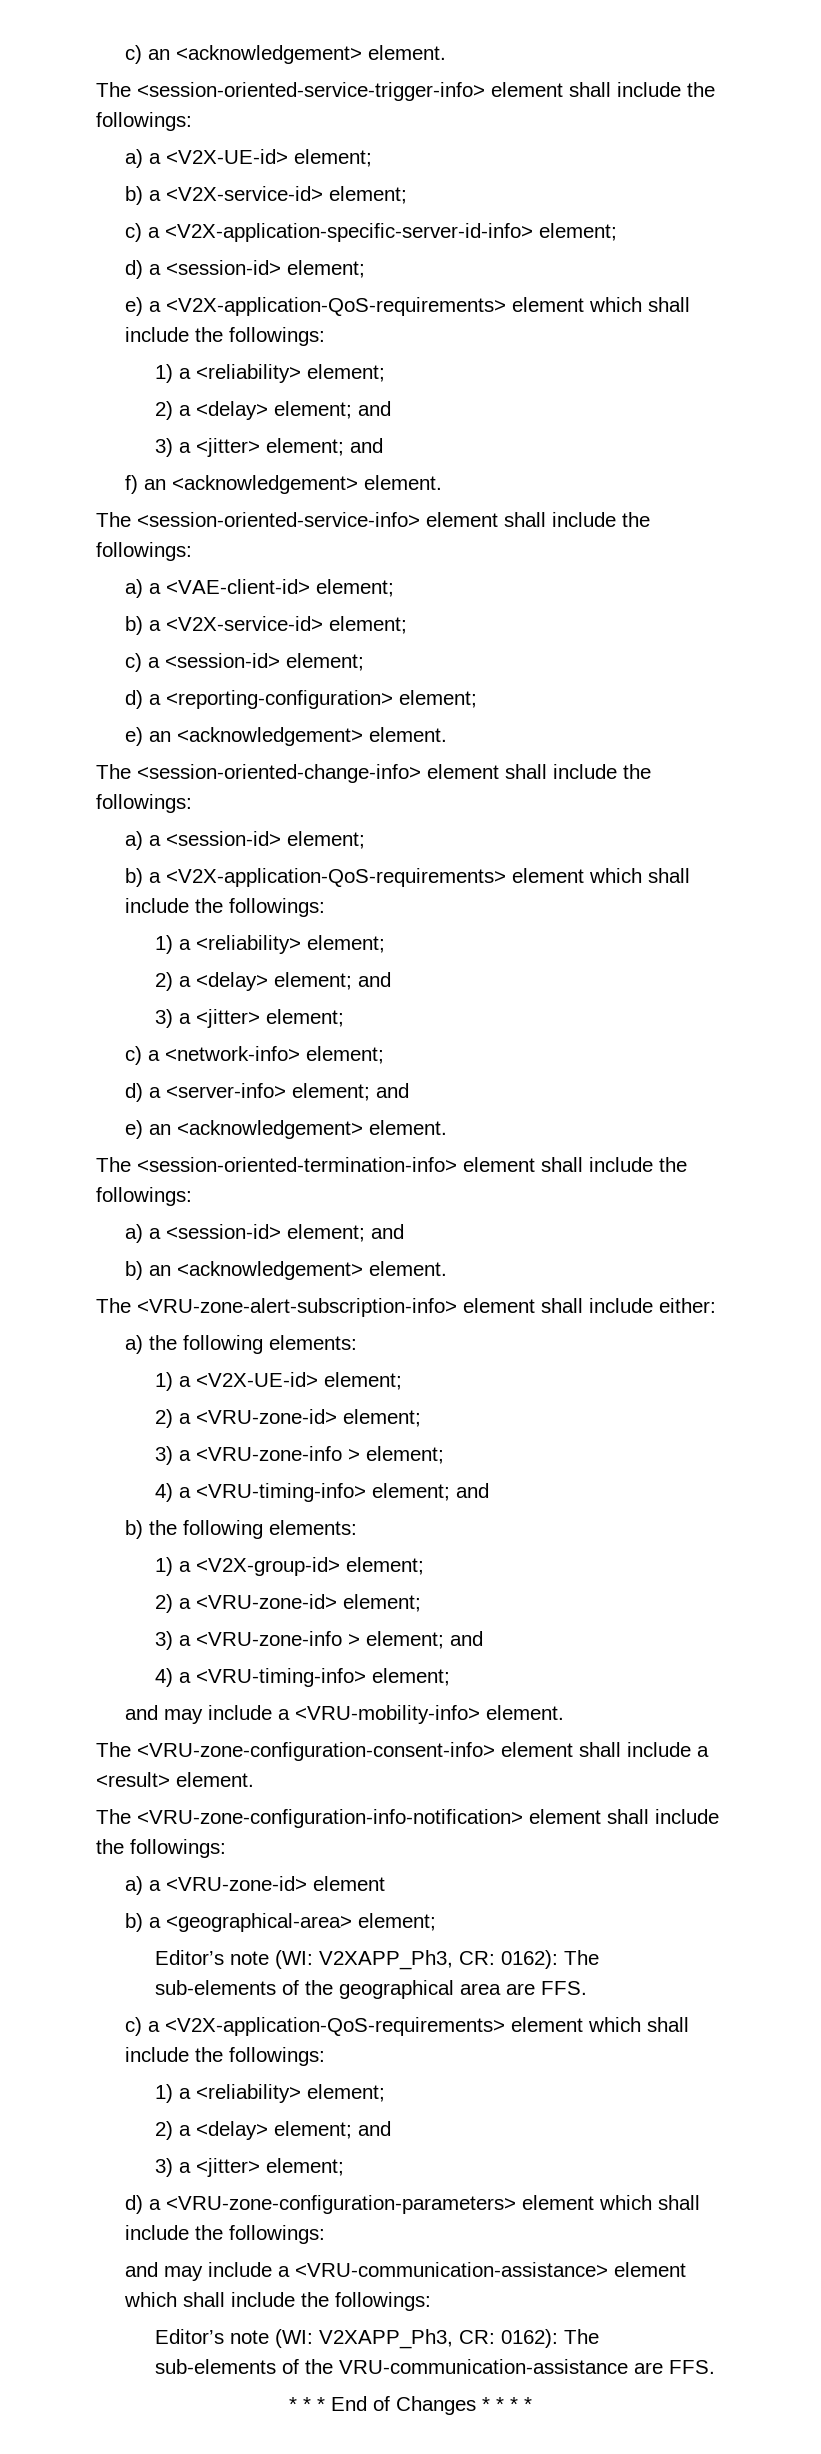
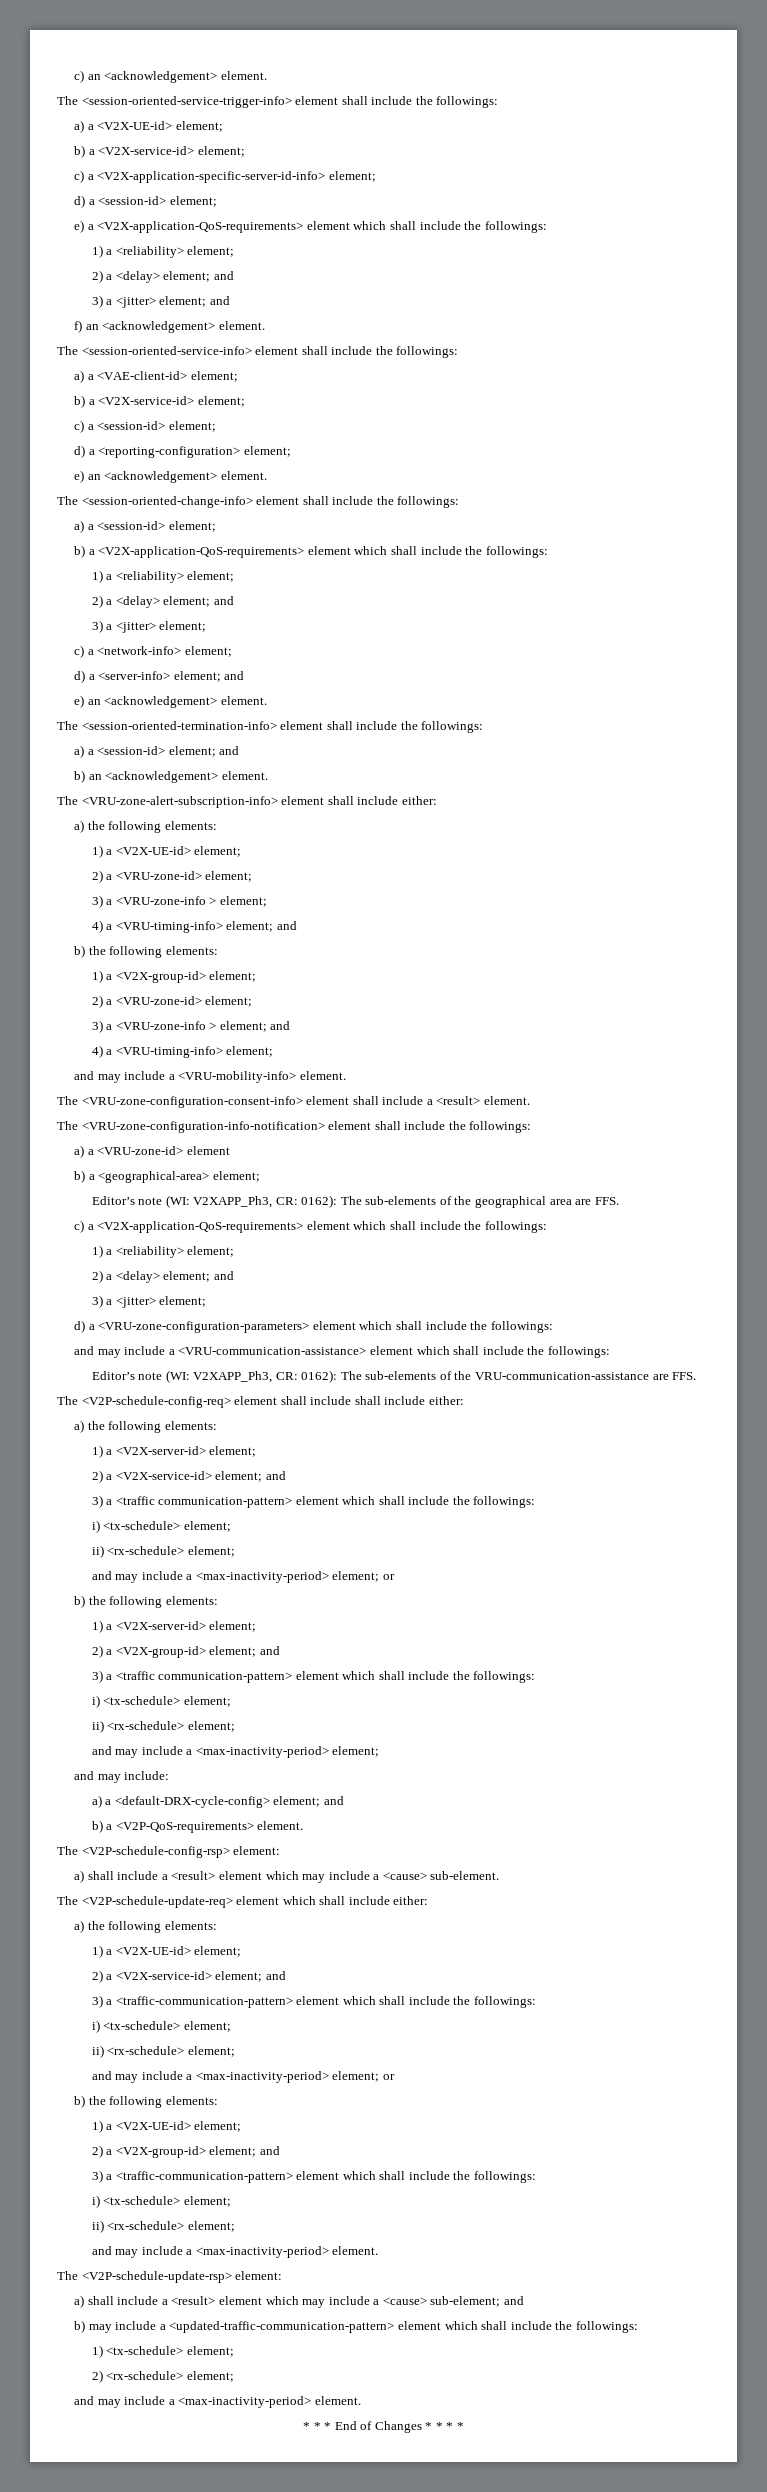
(715, 2367) none -> [57,1396,464,1408] [74,1420,217,1433] [91,1445,257,1458] [91,1470,286,1483] [91,1495,536,1508] [91,1520,231,1533] [91,1545,235,1558] [91,1571,395,1583] [74,1595,218,1608] [91,1620,257,1633] [91,1645,280,1658] [91,1670,536,1683] [91,1695,231,1708] [91,1720,235,1733] [91,1746,380,1758] [74,1771,170,1783] [91,1795,344,1808] [91,1820,304,1833] [57,1846,281,1858] [74,1870,500,1883] [57,1896,429,1908] [74,1920,217,1933] [91,1945,242,1958] [91,1970,286,1983] [91,1995,536,2008] [91,2020,231,2033] [91,2045,235,2058] [91,2071,395,2083] [74,2095,218,2108] [91,2120,242,2133] [91,2145,280,2158] [91,2170,536,2183] [91,2195,231,2208] [91,2220,235,2233] [91,2246,379,2258] [57,2271,283,2283] [74,2295,524,2308] [74,2320,638,2333] [91,2345,234,2358] [91,2370,234,2383] [74,2396,361,2408] // The <V2P-schedule-config-req> element shall include shall include either: // a) the following elements: // 1) a <V2X-server-id> element; // 2) a <V2X-service-id> element; and // 3) a <traffic communication-pattern> element which shall include the followings: // i) <tx-schedule> element; // ii) <rx-schedule> element; // and may include a <max-inactivity-period> element; or // b) the following elements: // 1) a <V2X-server-id> element; // 2) a <V2X-group-id> element; and // 3) a <traffic communication-pattern> element which shall include the followings: // i) <tx-schedule> element; // ii) <rx-schedule> element; // and may include a <max-inactivity-period> element; // and may include: // a) a <default-DRX-cycle-config> element; and // b) a <V2P-QoS-requirements> element. // The <V2P-schedule-config-rsp> element: // a) shall include a <result> element which may include a <cause> sub-element. // The <V2P-schedule-update-req> element which shall include either: // a) the following elements: // 1) a <V2X-UE-id> element; // 2) a <V2X-service-id> element; and // 3) a <traffic-communication-pattern> element which shall include the followings: // i) <tx-schedule> element; // ii) <rx-schedule> element; // and may include a <max-inactivity-period> element; or // b) the following elements: // 1) a <V2X-UE-id> element; // 2) a <V2X-group-id> element; and // 3) a <traffic-communication-pattern> element which shall include the followings: // i) <tx-schedule> element; // ii) <rx-schedule> element; // and may include a <max-inactivity-period> element. // The <V2P-schedule-update-rsp> element: // a) shall include a <result> element which may include a <cause> sub-element; and // b) may include a <updated-traffic-communication-pattern> element which shall include the followings: // 1) <tx-schedule> element; // 2) <rx-schedule> element; // and may include a <max-inactivity-period> element.

